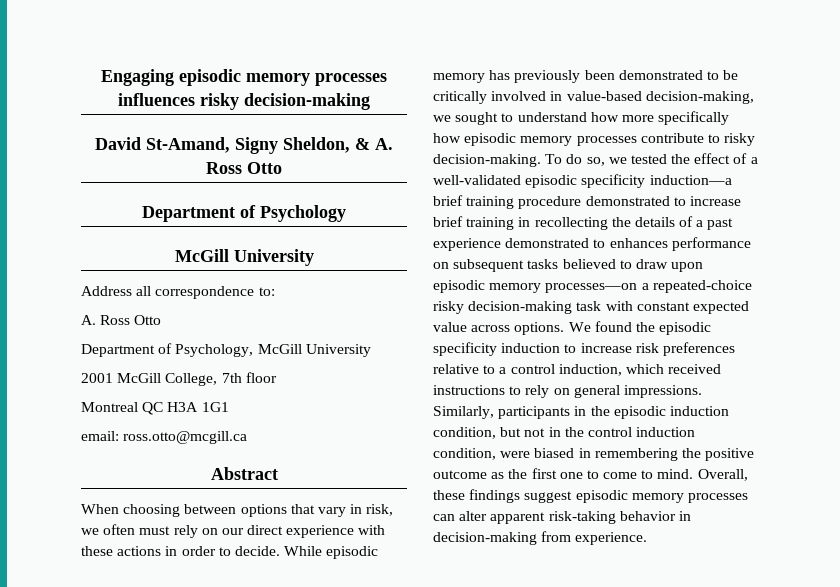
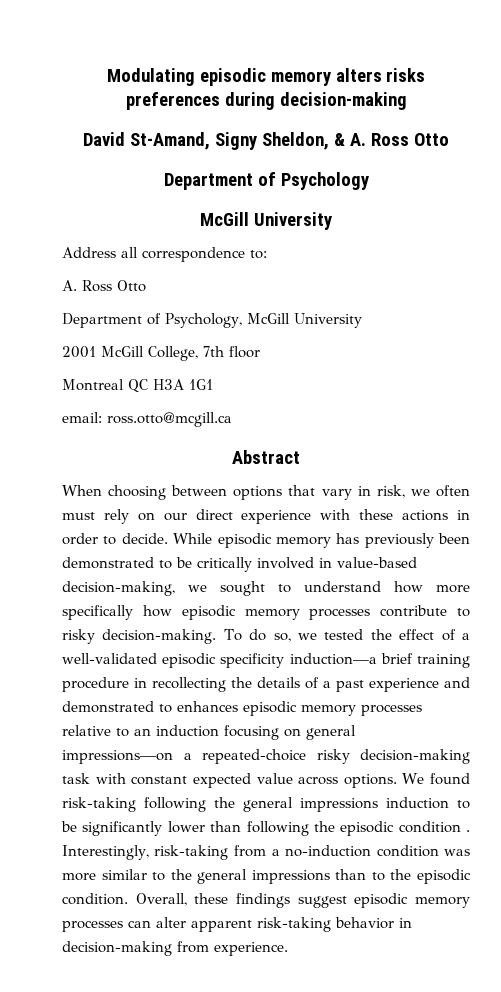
[101,69,387,86] [118,93,239,110] Engaging episodic memory processes influences risky -> [106,68,426,86] [125,92,275,110] Modulating episodic memory alters risks preferences during
[585,196,741,206] [433,216,515,230] demonstrated to increase brief training -> (129, 684) none
(501, 244) none -> [444,677,470,688] and
[671,237,751,251] [433,259,704,272] [433,280,638,293] performance on subsequent tasks believed to draw upon episodic memory processes—on -> [243,701,422,716] [62,725,356,740] [62,750,173,764] episodic memory processes relative to an induction focusing on general impressions—on
[635,322,712,335] [433,342,735,356] [433,364,722,376] [433,385,702,398] [433,406,729,419] [433,427,696,439] [433,448,755,461] [433,468,694,479] the episodic specificity induction to increase risk preferences relative to a control induction, which received instructions to rely on general impressions. Similarly, participants in the episodic induction condition, but not in the control induction condition, were biased in remembering the positive outcome as the first one to come to mind. -> [62,797,470,812] [61,821,470,836] [62,845,470,860] [62,869,471,884] [62,893,128,905] risk-taking following the general impressions induction to be significantly lower than following the episodic condition . Interestingly, risk-taking from a no-induction condition was more similar to the general impressions than to the episodic condition.

